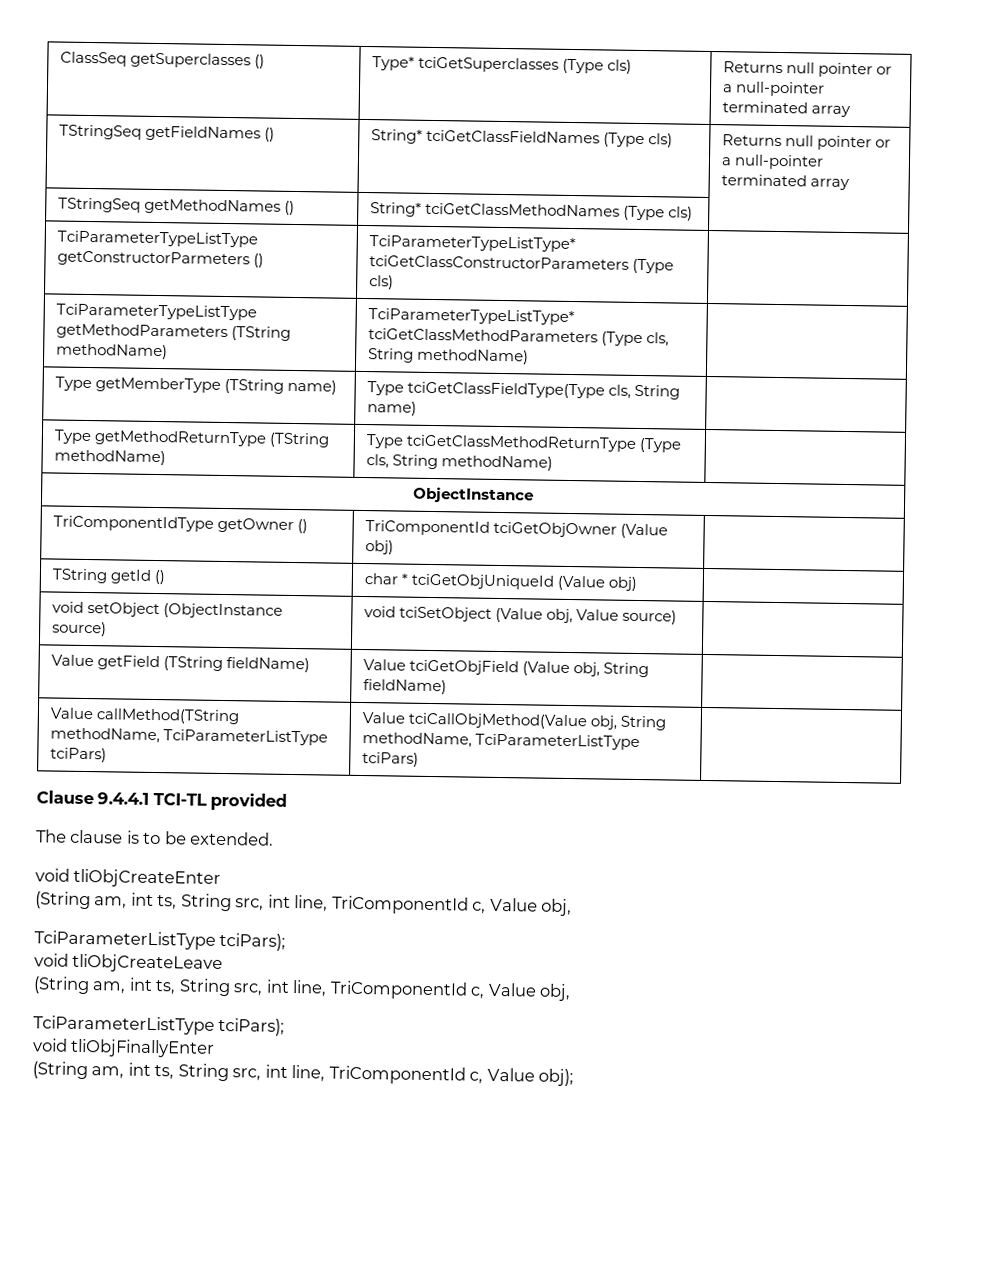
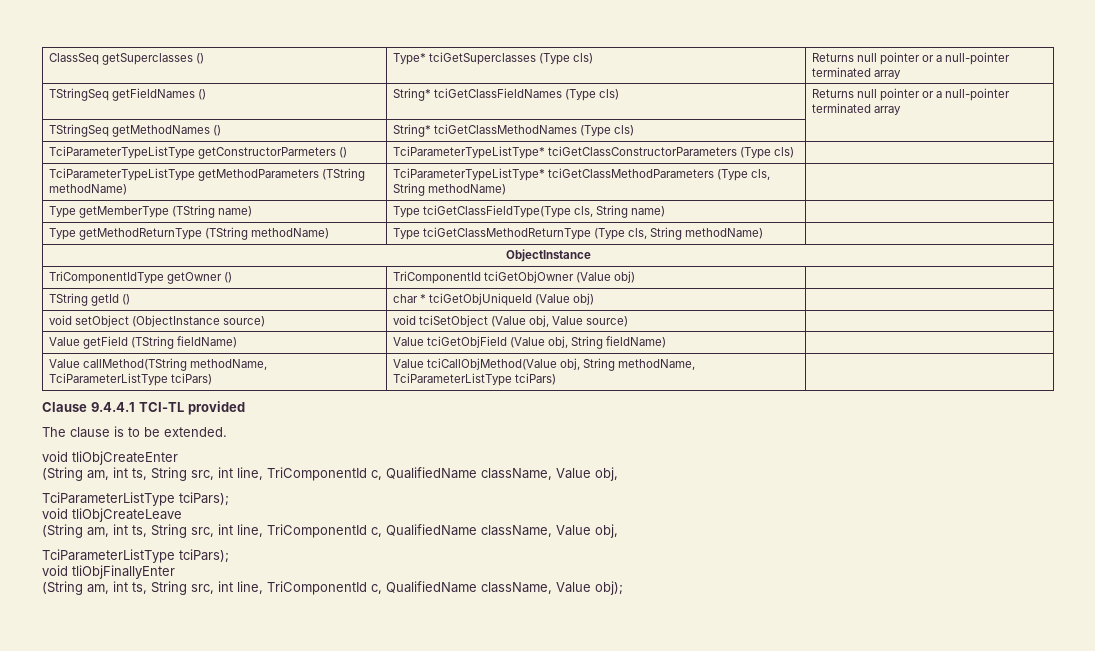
(487, 907) none -> [386,467,552,480] QualifiedName className,
(486, 992) none -> [386,524,552,537] QualifiedName className,
(484, 1077) none -> [386,581,552,594] QualifiedName className,

